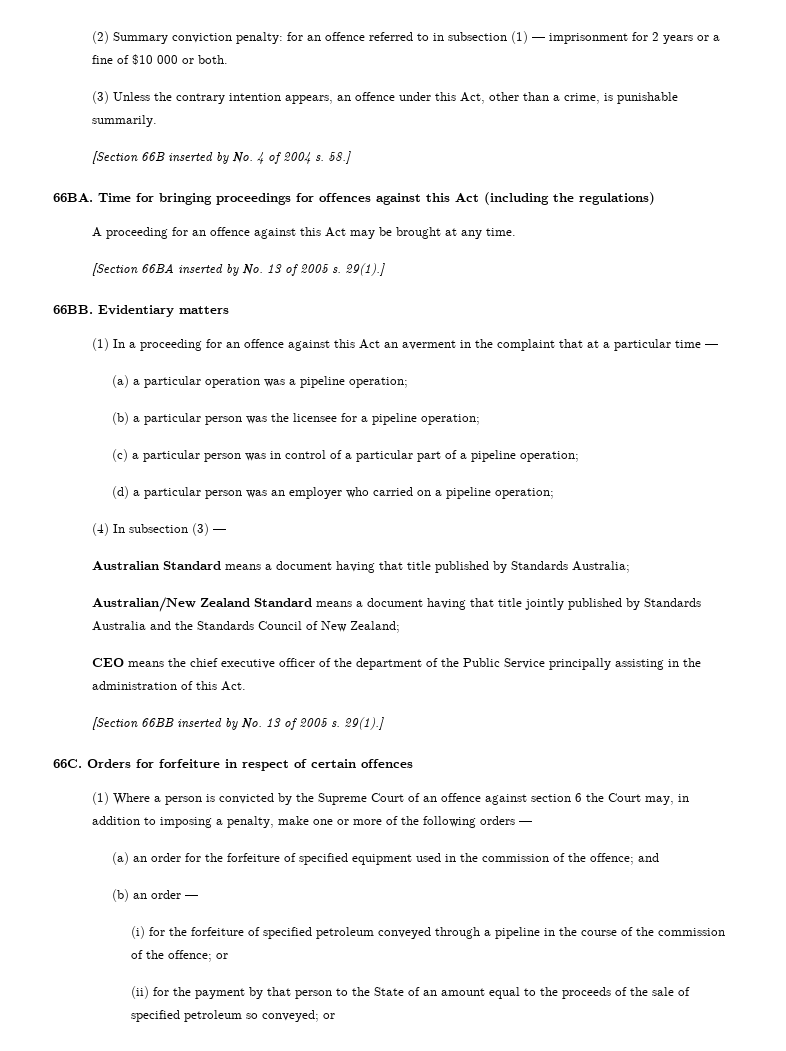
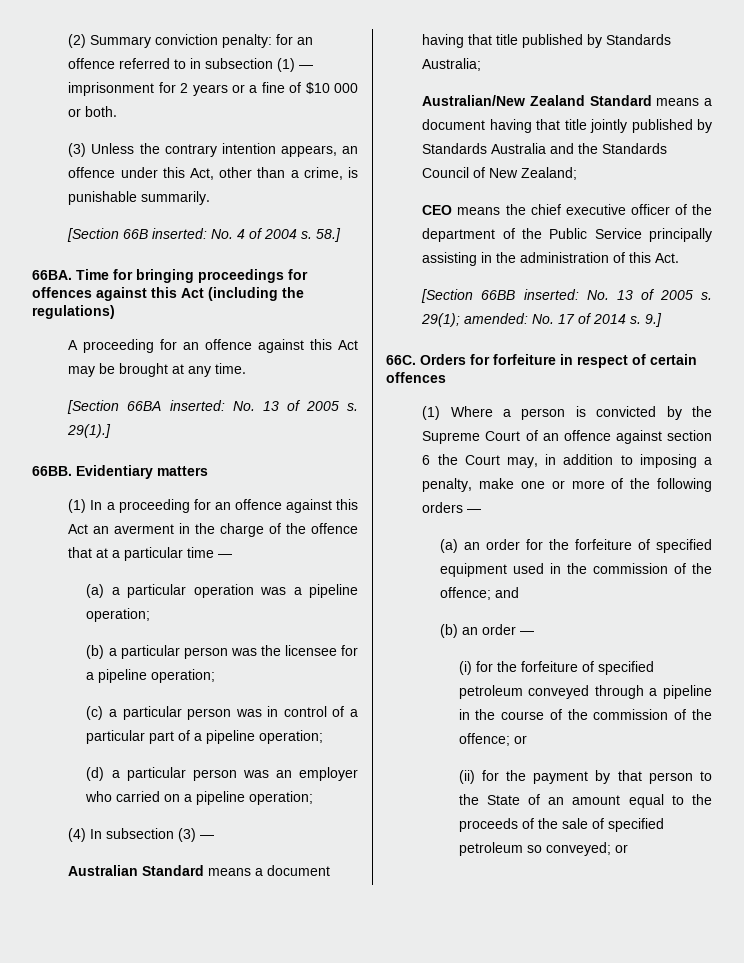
[168,152,230,164] inserted by -> [152,228,208,239] inserted:
[178,264,240,276] inserted by -> [169,400,225,411] inserted:
[497,339,556,351] complaint -> [220,523,359,537] charge of the offence
[177,717,385,730] inserted by No. 13 of 2005 s. 29(1).] -> [523,289,712,300] [421,313,663,327] inserted: No. 13 of 2005 s. 29(1); amended: No. 17 of 2014 s. 9.]

